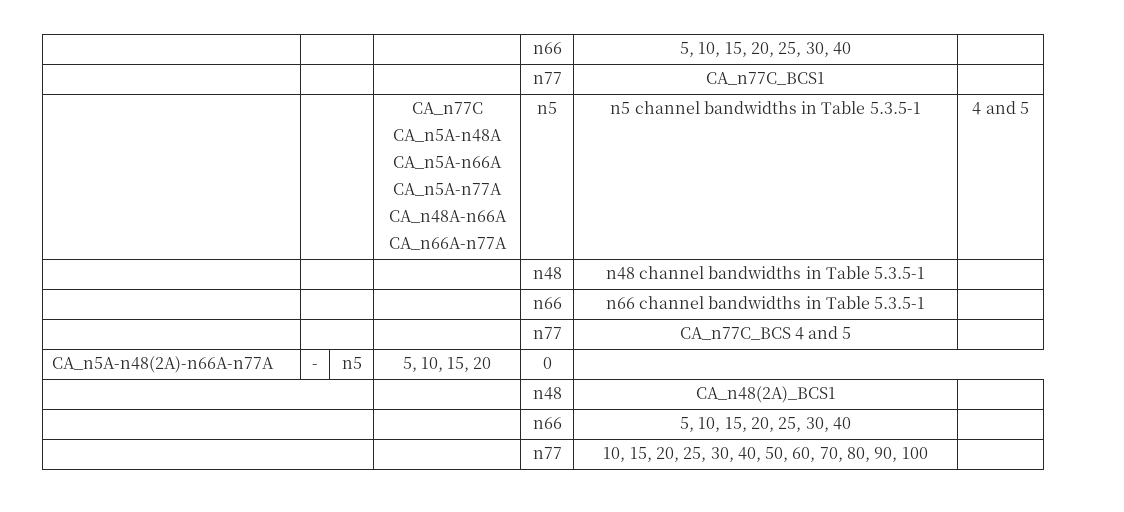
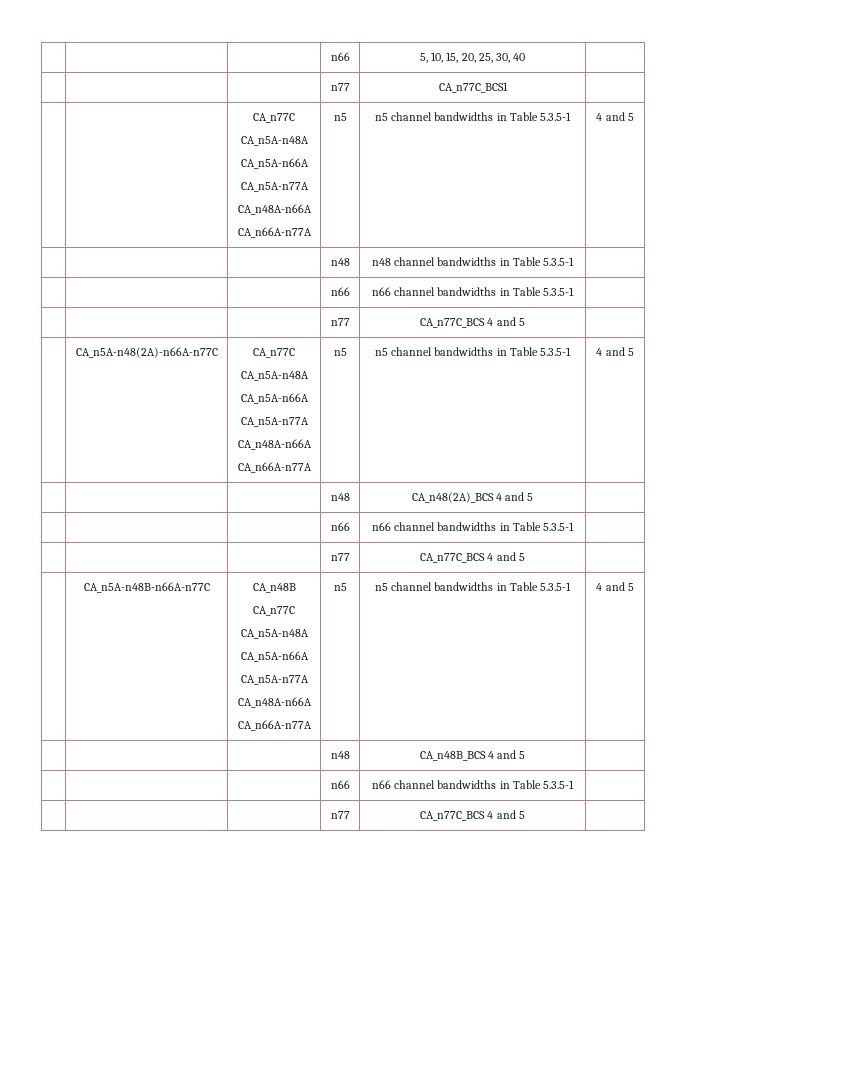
[51,356,274,373] [312,364,318,369] [341,357,362,369] [402,357,492,372] [542,357,552,369] [532,387,562,400] [695,386,836,403] [532,417,562,429] [680,417,851,432] [532,447,562,459] [603,447,928,462] CA_n5A-n48(2A)-n66A-n77A | - | n5 | 5, 10, 15, 20 | 0 // | | n48 | CA_n48(2A)_BCS1 | // | | n66 | 5, 10, 15, 20, 25, 30, 40 | // | | n77 | 10, 15, 20, 25, 30, 40, 50, 60, 70, 80, 90, 100 -> [75,347,218,358] [253,348,295,358] [240,371,309,381] [240,393,309,404] [240,417,309,427] [237,439,312,450] [237,462,312,473] [333,348,347,356] [374,347,572,356] [596,347,634,356] [330,493,350,501] [411,492,534,503] [330,522,350,531] [371,522,575,531] [330,553,350,561] [420,552,525,563] [83,582,210,593] [252,583,296,593] [253,606,295,616] [240,629,309,639] [240,651,309,662] [240,675,309,685] [237,697,312,708] [237,720,312,731] [333,583,347,591] [374,582,572,591] [596,582,634,591] [330,751,350,759] [419,750,526,761] [330,780,350,789] [371,780,575,789] [330,811,350,819] [420,810,525,821] | CA_n5A-n48(2A)-n66A-n77C | CA_n77C // CA_n5A-n48A // CA_n5A-n66A // CA_n5A-n77A // CA_n48A-n66A // CA_n66A-n77A | n5 | n5 channel bandwidths in Table 5.3.5-1 | 4 and 5 // | | | n48 | CA_n48(2A)_BCS 4 and 5 | // | | | n66 | n66 channel bandwidths in Table 5.3.5-1 | // | | | n77 | CA_n77C_BCS 4 and 5 | // | CA_n5A-n48B-n66A-n77C | CA_n48B // CA_n77C // CA_n5A-n48A // CA_n5A-n66A // CA_n5A-n77A // CA_n48A-n66A // CA_n66A-n77A | n5 | n5 channel bandwidths in Table 5.3.5-1 | 4 and 5 // | | | n48 | CA_n48B_BCS 4 and 5 | // | | | n66 | n66 channel bandwidths in Table 5.3.5-1 | // | | | n77 | CA_n77C_BCS 4 and 5

